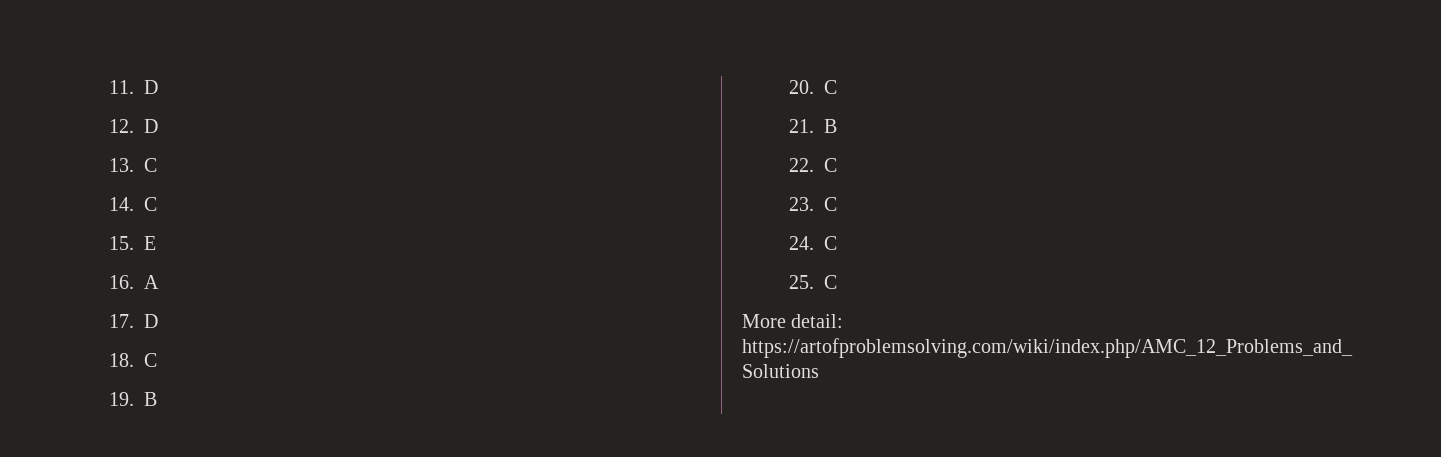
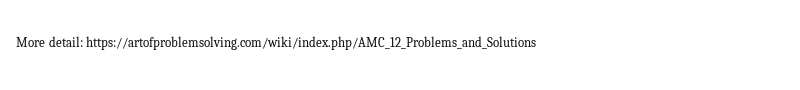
[108,80,158,94] [108,119,158,133] [108,158,157,172] [108,197,157,211] [108,236,156,250] [108,275,159,289] [108,314,158,328] [108,353,157,367] [108,392,157,406] [788,80,837,94] [788,119,837,133] [788,158,837,172] [788,197,837,211] [788,236,837,250] [788,275,837,289] 11. D // 12. D // 13. C // 14. C // 15. E // 16. A // 17. D // 18. C // 19. B // 20. C // 21. B // 22. C // 23. C // 24. C // 25. C // -> (16, 42) none

